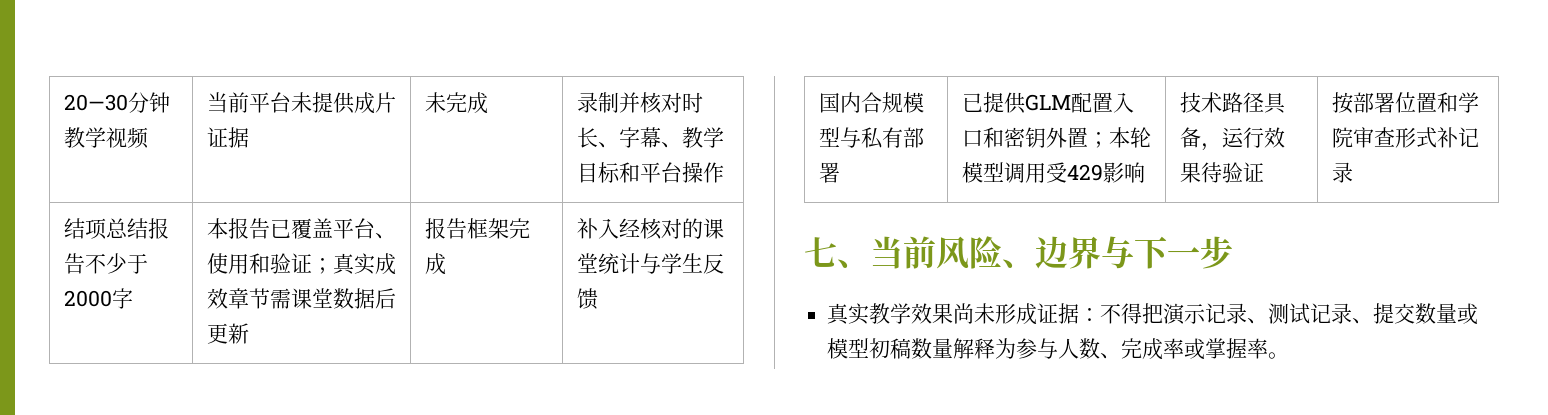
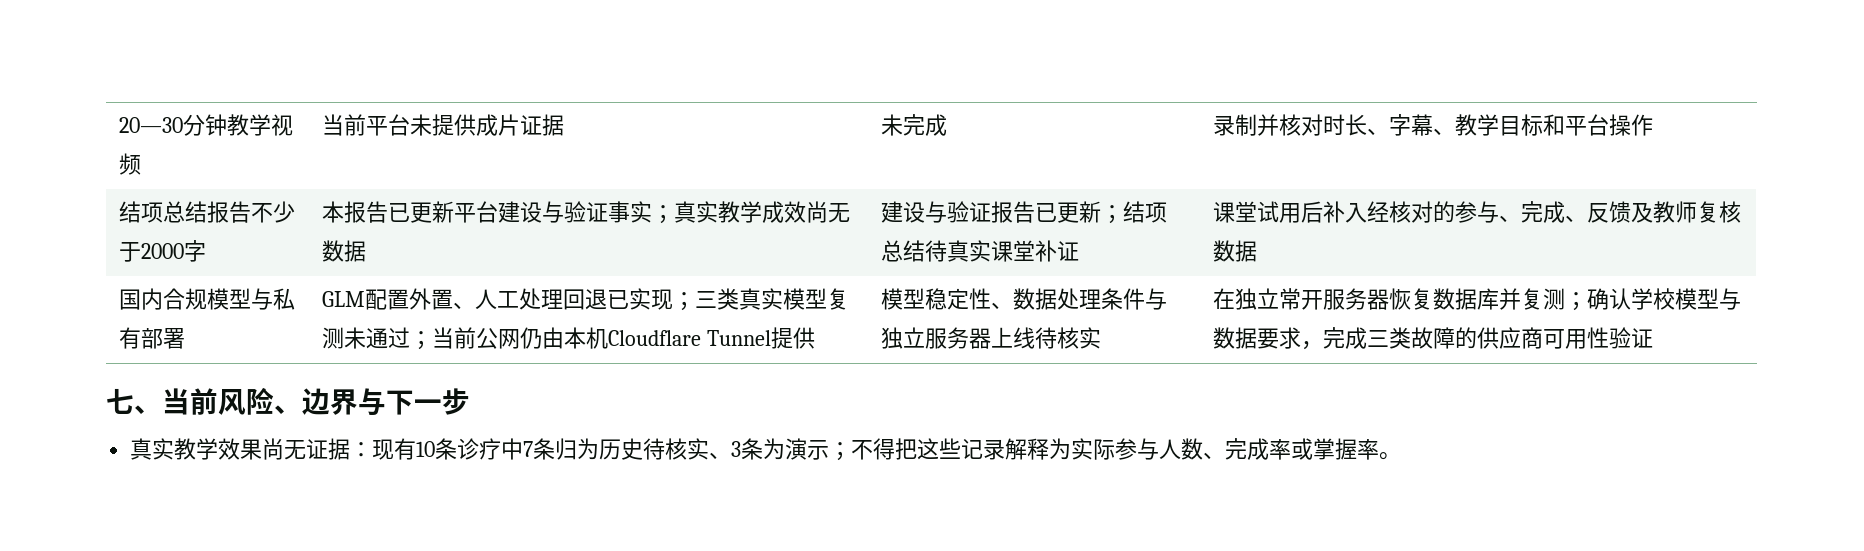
[290,218,396,239] [206,253,396,275] [206,288,396,309] [206,323,249,344] [424,218,530,239] [424,253,446,275] [576,218,724,240] [576,253,724,274] [576,288,598,310] 覆盖平台、使用和验证；真实成效章节需课堂数据后更新 | 报告框架完成 | 补入经核对的课堂统计与学生反馈 -> [409,201,850,224] [321,240,366,262] [880,201,1167,224] [880,240,1079,262] [1212,201,1741,223] [1212,240,1257,262] 更新平台建设与验证事实；真实教学成效尚无数据 | 建设与验证报告已更新；结项总结待真实课堂补证 | 课堂试用后补入经核对的参与、完成、反馈及教师复核数据
[961,92,1026,114] 已提供 -> (185, 338) none
[1112,92,1134,113] [961,127,1151,148] [961,162,1145,183] [1179,92,1286,114] [1179,127,1285,151] [1179,162,1264,183] [1331,92,1479,114] [1331,127,1479,148] [1331,162,1353,183] 入口和密钥外置；本轮模型调用受429影响 | 技术路径具备，运行效果待验证 | 按部署位置和学院审查形式补记录 -> [408,288,849,311] [321,327,815,350] [880,288,1167,310] [880,327,1101,349] [1212,288,1741,311] [1212,327,1653,350] 外置、人工处理回退已实现；三类真实模型复测未通过；当前公网仍由本机Cloudflare Tunnel提供 | 模型稳定性、数据处理条件与独立服务器上线待核实 | 在独立常开服务器恢复数据库并复测；确认学校模型与数据要求，完成三类故障的供应商可用性验证
[974,303,1479,325] [827,338,1017,359] 未形成证据：不得把演示记录、测试记录、提交数量或模型初稿数量解释为 -> [284,438,1116,461] 无证据：现有10条诊疗中7条归为历史待核实、3条为演示；不得把这些记录解释为实际

